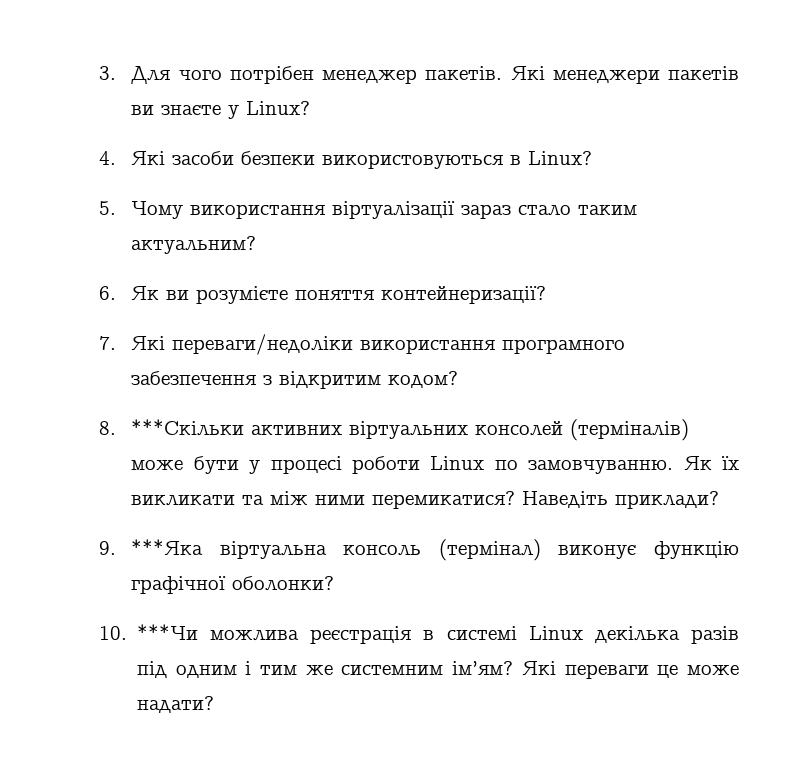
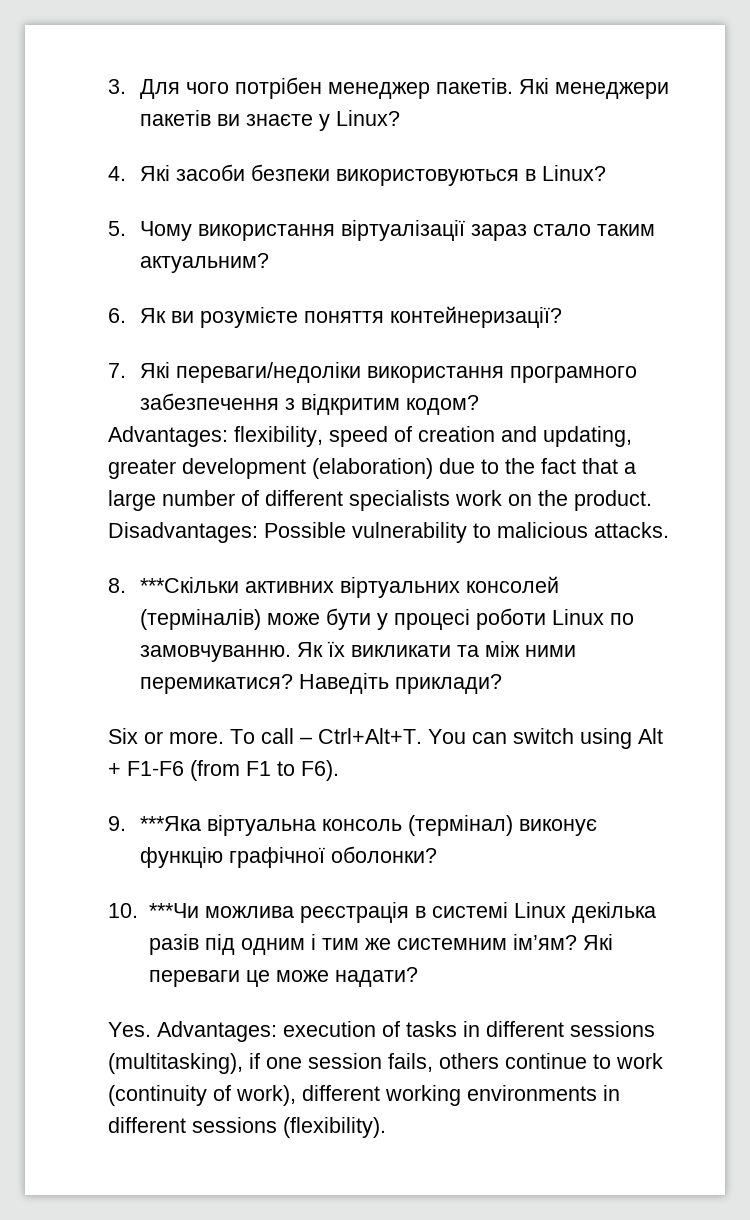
(459, 379) none -> [107,426,632,447] [107,458,636,479] [107,490,652,511] [107,522,669,543] // Advantages: flexibility, speed of creation and updating, greater development (elaboration) due to the fact that a large number of different specialists work on the product. Disadvantages: Possible vulnerability to malicious attacks.
(720, 500) none -> [107,728,663,749] [107,760,339,781] // Six or more. To call – Ctrl+Alt+T. You can switch using Alt + F1-F6 (from F1 to F6).
(214, 704) none -> [107,1021,655,1042] [107,1053,663,1074] [107,1085,620,1106] [107,1117,386,1138] // Yes. Advantages: execution of tasks in different sessions (multitasking), if one session fails, others continue to work (continuity of work), different working environments in different sessions (flexibility).

